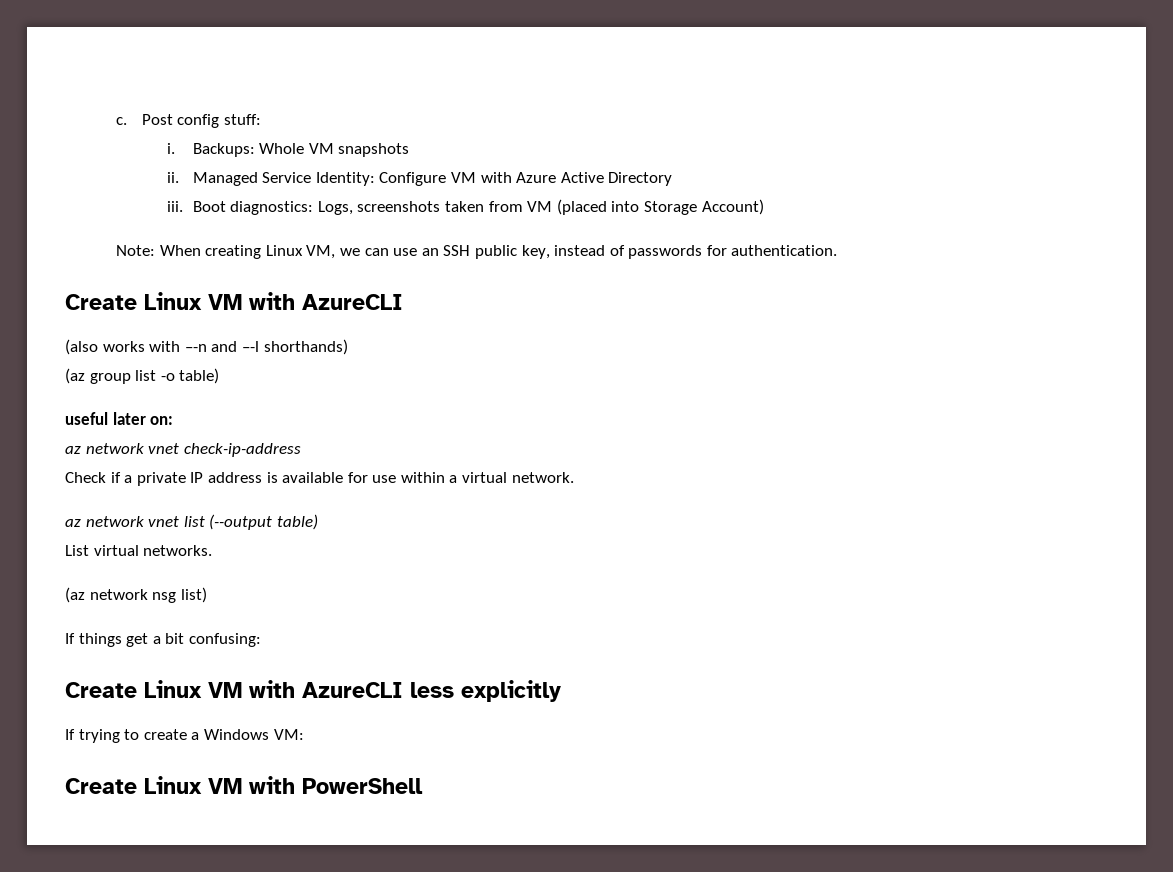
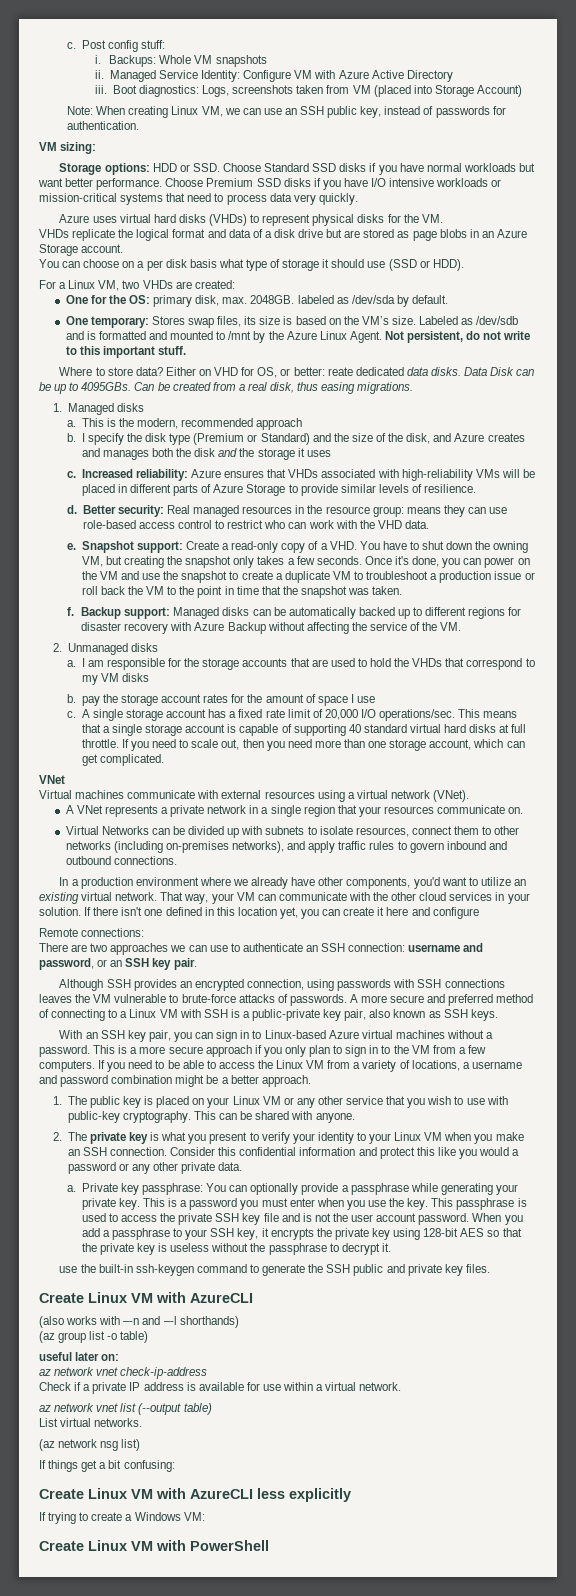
(838, 250) none -> [39,142,97,154] [59,163,535,175] [38,178,502,190] [39,193,358,205] [59,214,443,226] [39,229,527,241] [39,244,124,256] [39,259,464,271] [39,280,235,291] [65,295,448,307] [65,316,519,328] [65,331,531,343] [65,346,187,358] [59,367,535,378] [39,382,414,394] [53,403,144,415] [67,418,303,430] [67,433,525,445] [81,448,331,460] [67,469,535,481] [81,484,477,496] [67,505,508,517] [82,520,429,529] [67,541,529,553] [81,556,530,568] [81,571,535,583] [81,586,403,598] [67,607,522,619] [81,622,462,634] [53,643,158,655] [67,658,535,670] [81,673,150,685] [67,694,375,706] [67,709,518,721] [81,724,527,736] [81,739,525,751] [81,754,164,766] [39,775,65,784] [39,790,470,802] [65,805,524,817] [65,826,520,838] [65,841,507,853] [65,856,177,865] [59,877,526,889] [39,892,530,904] [39,907,479,919] [39,928,145,937] [39,943,484,955] [39,958,197,970] [59,979,505,991] [39,994,534,1006] [39,1009,498,1021] [59,1030,494,1042] [39,1045,486,1057] [39,1060,522,1072] [39,1075,311,1087] [53,1096,508,1108] [67,1111,355,1123] [53,1132,524,1144] [67,1147,520,1159] [67,1162,243,1174] [67,1183,518,1195] [81,1198,527,1210] [81,1213,523,1225] [81,1228,522,1240] [81,1243,391,1255] [59,1264,490,1276] // VM sizing: // Storage options: HDD or SSD. Choose Standard SSD disks if you have normal workloads but want better performance. Choose Premium SSD disks if you have I/O intensive workloads or mission-critical systems that need to process data very quickly. // Azure uses virtual hard disks (VHDs) to represent physical disks for the VM. // VHDs replicate the logical format and data of a disk drive but are stored as page blobs in an Azure Storage account. // You can choose on a per disk basis what type of storage it should use (SSD or HDD). // For a Linux VM, two VHDs are created: // One for the OS: primary disk, max. 2048GB. labeled as /dev/sda by default. // One temporary: Stores swap files, its size is based on the VM’s size. Labeled as /dev/sdb and is formatted and mounted to /mnt by the Azure Linux Agent. Not persistent, do not write to this important stuff. // Where to store data? Either on VHD for OS, or better: reate dedicated data disks. Data Disk can be up to 4095GBs. Can be created from a real disk, thus easing migrations. // 1. Managed disks // a. This is the modern, recommended approach // b. I specify the disk type (Premium or Standard) and the size of the disk, and Azure creates and manages both the disk and the storage it uses // c. Increased reliability: Azure ensures that VHDs associated with high-reliability VMs will be placed in different parts of Azure Storage to provide similar levels of resilience. // d. Better security: Real managed resources in the resource group: means they can use role-based access control to restrict who can work with the VHD data. // e. Snapshot support: Create a read-only copy of a VHD. You have to shut down the owning VM, but creating the snapshot only takes a few seconds. Once it's done, you can power on the VM and use the snapshot to create a duplicate VM to troubleshoot a production issue or roll back the VM to the point in time that the snapshot was taken. // f. Backup support: Managed disks can be automatically backed up to different regions for disaster recovery with Azure Backup without affecting the service of the VM. // 2. Unmanaged disks // a. I am responsible for the storage accounts that are used to hold the VHDs that correspond to my VM disks // b. pay the storage account rates for the amount of space I use // c. A single storage account has a fixed rate limit of 20,000 I/O operations/sec. This means that a single storage account is capable of supporting 40 standard virtual hard disks at full throttle. If you need to scale out, then you need more than one storage account, which can get complicated. // VNet // Virtual machines communicate with external resources using a virtual network (VNet). // A VNet represents a private network in a single region that your resources communicate on. // Virtual Networks can be divided up with subnets to isolate resources, connect them to other networks (including on-premises networks), and apply traffic rules to govern inbound and outbound connections. // In a production environment where we already have other components, you'd want to utilize an existing virtual network. That way, your VM can communicate with the other cloud services in your solution. If there isn't one defined in this location yet, you can create it here and configure // Remote connections: // There are two approaches we can use to authenticate an SSH connection: username and password, or an SSH key pair. // Although SSH provides an encrypted connection, using passwords with SSH connections leaves the VM vulnerable to brute-force attacks of passwords. A more secure and preferred method of connecting to a Linux VM with SSH is a public-private key pair, also known as SSH keys. // With an SSH key pair, you can sign in to Linux-based Azure virtual machines without a password. This is a more secure approach if you only plan to sign in to the VM from a few computers. If you need to be able to access the Linux VM from a variety of locations, a username and password combination might be a better approach. // 1. The public key is placed on your Linux VM or any other service that you wish to use with public-key cryptography. This can be shared with anyone. // 2. The private key is what you present to verify your identity to your Linux VM when you make an SSH connection. Consider this confidential information and protect this like you would a password or any other private data. // a. Private key passphrase: You can optionally provide a passphrase while generating your private key. This is a password you must enter when you use the key. This passphrase is used to access the private SSH key file and is not the user account password. When you add a passphrase to your SSH key, it encrypts the private key using 128-bit AES so that the private key is useless without the passphrase to decrypt it. // use the built-in ssh-keygen command to generate the SSH public and private key files.

